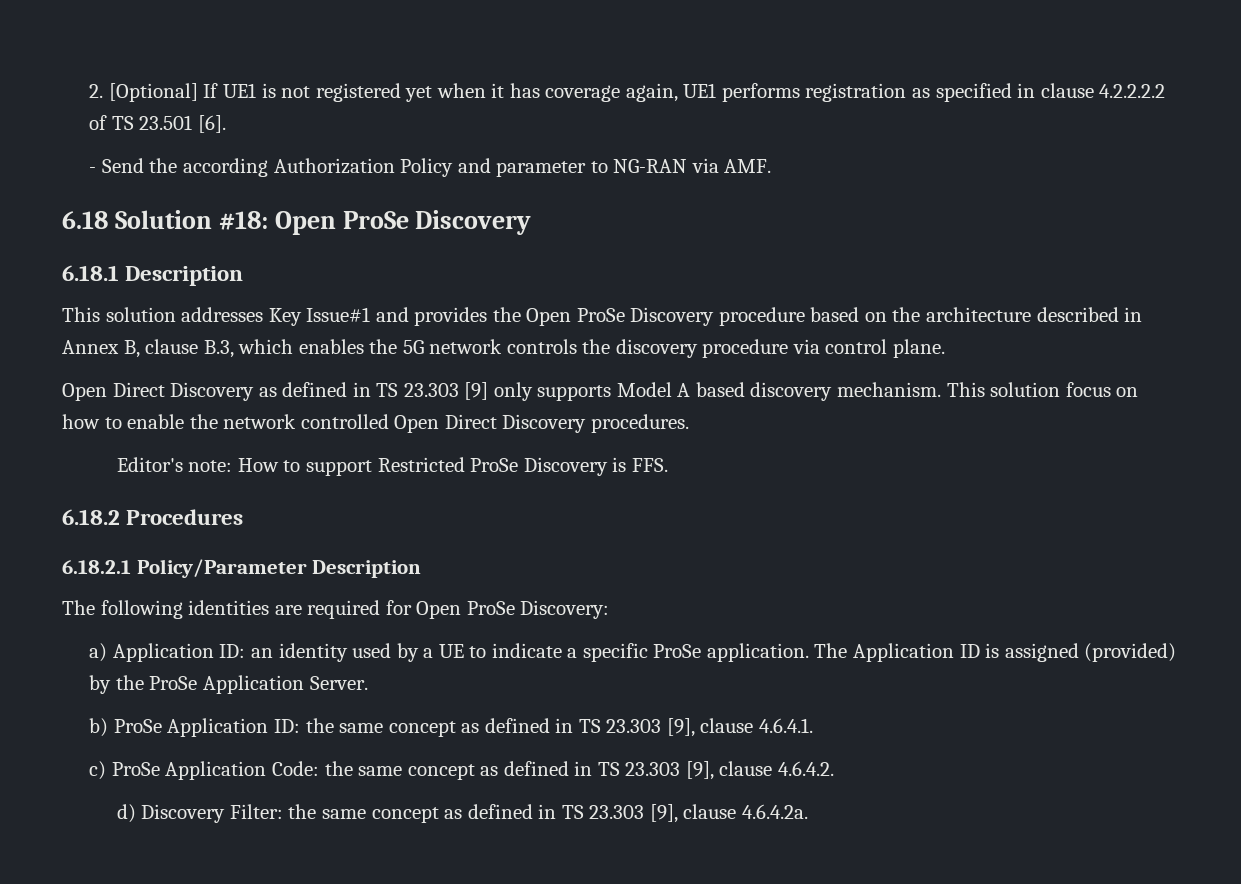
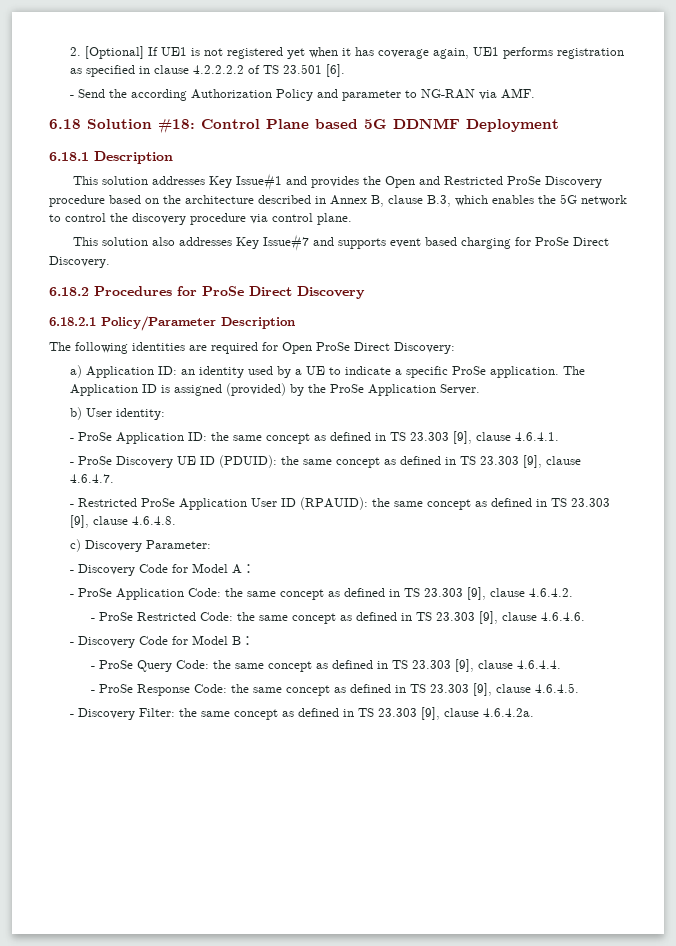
[274,210,532,235] Open ProSe Discovery -> [201,118,559,132] Control Plane based 5G DDNMF Deployment
(572, 317) none -> [418,176,503,185] and Restricted
[506,339,577,354] controls -> [49,213,106,222] to control
[62,382,1139,401] [62,414,689,433] [116,457,668,476] [62,509,244,525] Open Direct Discovery as defined in TS 23.303 [9] only supports Model A based discovery mechanism. This solution focus on how to enable the network controlled Open Direct Discovery procedures. // Editor's note: How to support Restricted ProSe Discovery is FFS. // 6.18.2 Procedures -> [72,234,609,251] [49,256,110,268] [49,286,365,299] This solution also addresses Key Issue#7 and supports event based charging for ProSe Direct Discovery. // 6.18.2 Procedures for ProSe Direct Discovery
(515, 608) none -> [354,342,390,351] Direct
(109, 727) none -> [85,408,165,420] [69,438,74,441] User identity: // -
[89,761,107,780] c) -> [69,455,581,468] [69,474,114,483] [69,497,610,510] [69,515,176,528] [69,539,211,552] [69,563,255,576] [69,594,74,597] - ProSe Discovery UE ID (PDUID): the same concept as defined in TS 23.303 [9], clause 4.6.4.7. // - Restricted ProSe Application User ID (RPAUID): the same concept as defined in TS 23.303 [9], clause 4.6.4.8. // c) Discovery Parameter: // - Discovery Code for Model A： // -
[116,804,136,823] d) -> [90,611,585,624] [69,635,254,648] [90,659,561,672] [90,683,579,696] [69,714,74,717] - ProSe Restricted Code: the same concept as defined in TS 23.303 [9], clause 4.6.4.6. // - Discovery Code for Model B： // - ProSe Query Code: the same concept as defined in TS 23.303 [9], clause 4.6.4.4. // - ProSe Response Code: the same concept as defined in TS 23.303 [9], clause 4.6.4.5. // -

